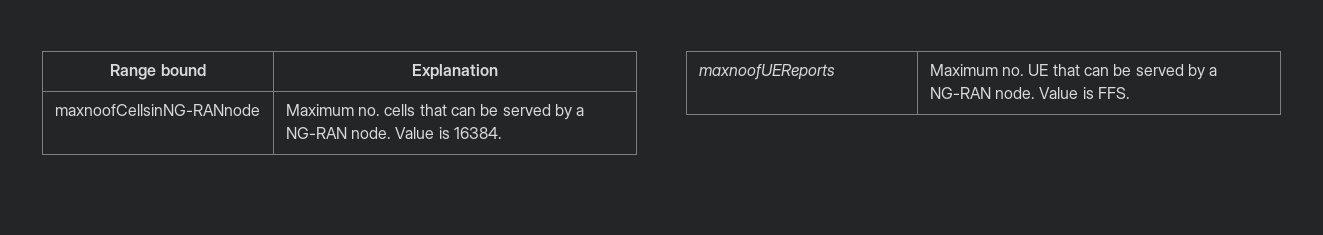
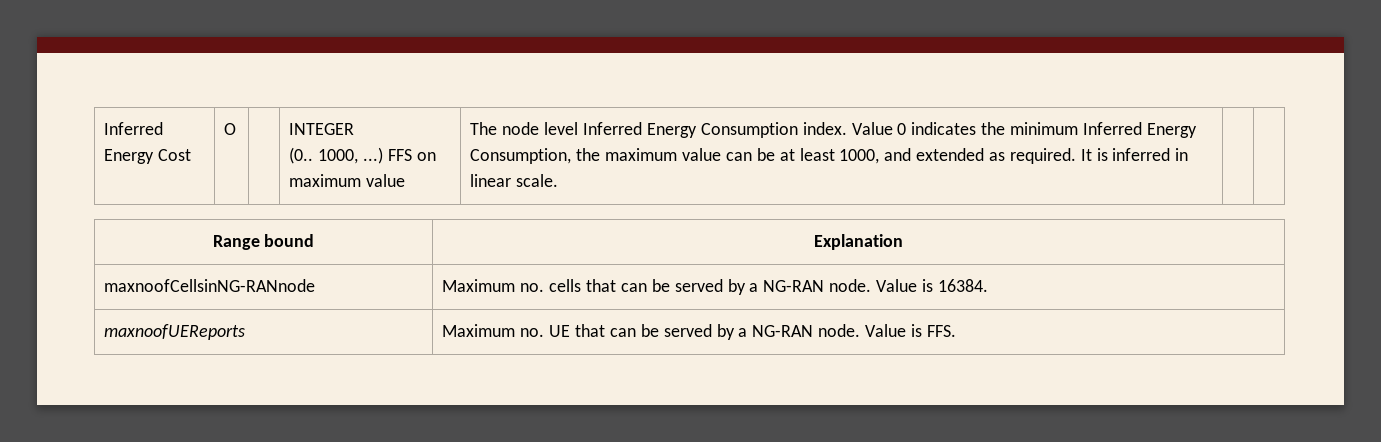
(110, 72) none -> [104,122,164,135] [104,149,192,164] [224,123,237,135] [289,123,355,135] [289,147,436,164] [289,174,406,187] [470,122,1197,138] [470,148,1189,164] [470,174,559,187] Inferred Energy Cost | O | | INTEGER // (0.. 1000, ...) FFS on maximum value | The node level Inferred Energy Consumption index. Value 0 indicates the minimum Inferred Energy Consumption, the maximum value can be at least 1000, and extended as required. It is inferred in linear scale. | | //

